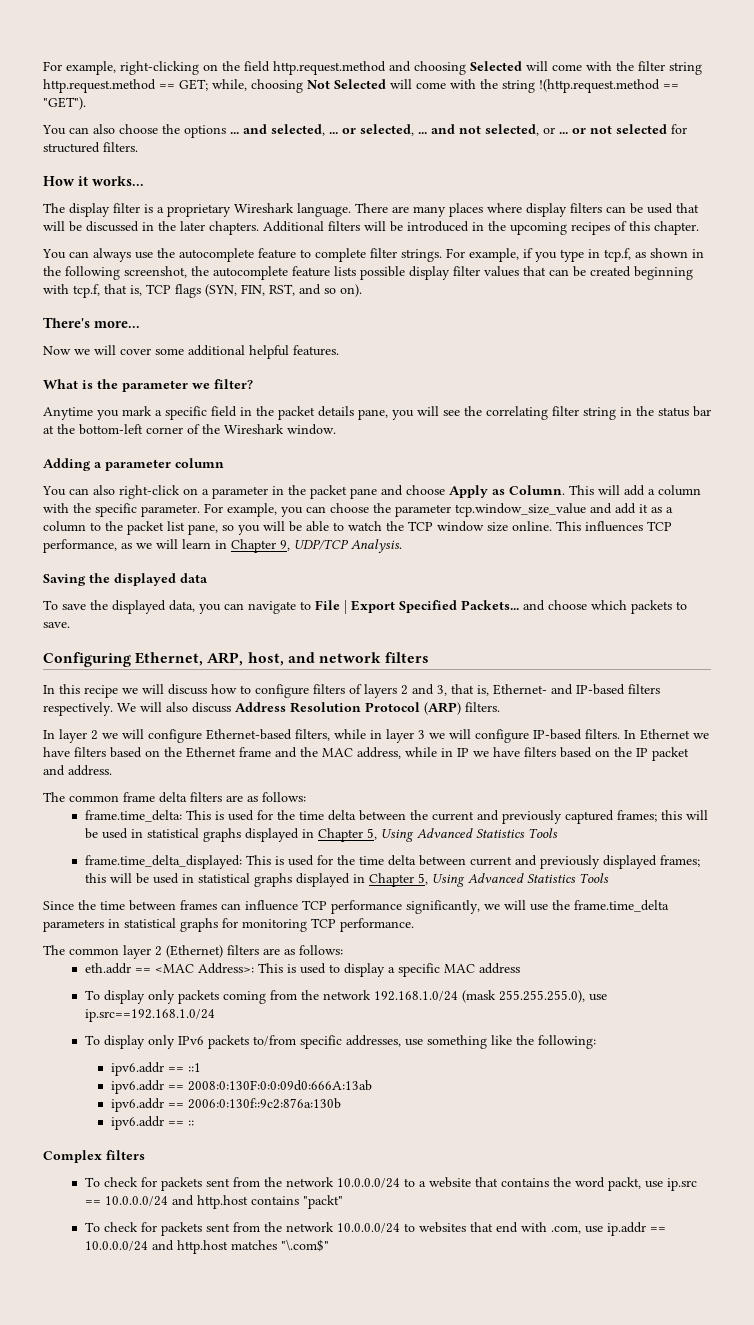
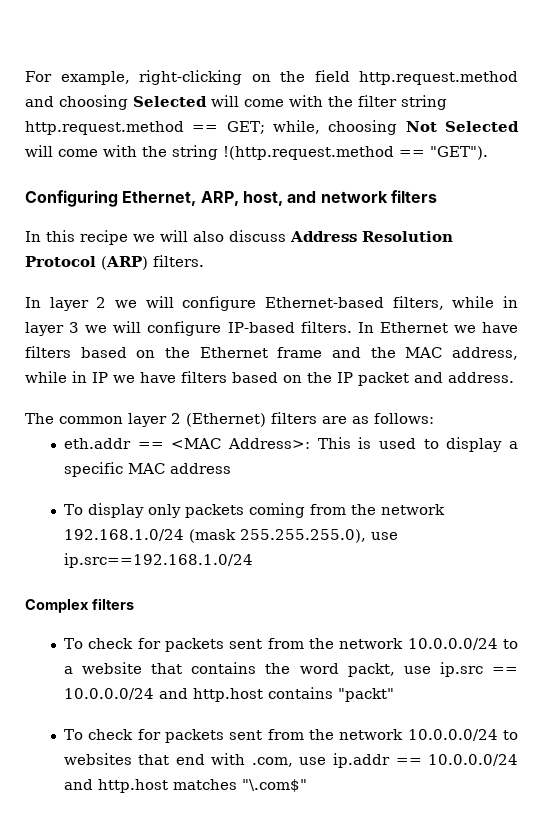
[42,124,687,138] [43,142,138,153] [43,176,144,186] [43,203,699,217] [43,221,699,235] [42,248,704,262] [43,266,693,280] [43,284,362,298] [43,317,140,328] [43,345,339,359] [43,379,253,392] [43,406,711,420] [43,424,336,435] [43,458,224,471] [42,485,701,499] [43,503,673,517] [43,521,672,535] [43,539,402,553] [43,573,208,586] [43,600,687,614] [43,622,70,628] // You can also choose the options ... and selected, ... or selected, ... and not selected, or ... or not selected for structured filters. // How it works... // The display filter is a proprietary Wireshark language. There are many places where display filters can be used that will be discussed in the later chapters. Additional filters will be introduced in the upcoming recipes of this chapter. // You can always use the autocomplete feature to complete filter strings. For example, if you type in tcp.f, as shown in the following screenshot, the autocomplete feature lists possible display filter values that can be created beginning with tcp.f, that is, TCP flags (SYN, FIN, RST, and so on). // There's more... // Now we will cover some additional helpful features. // What is the parameter we filter? // Anytime you mark a specific field in the packet details pane, you will see the correlating filter string in the status bar at the bottom-left corner of the Wireshark window. // Adding a parameter column // You can also right-click on a parameter in the packet pane and choose Apply as Column. This will add a column with the specific parameter. For example, you can choose the parameter tcp.window_size_value and add it as a column to the packet list pane, so you will be able to watch the TCP window size online. This influences TCP performance, as we will learn in Chapter 9, UDP/TCP Analysis. // Saving the displayed data // To save the displayed data, you can navigate to File | Export Specified Packets... and choose which packets to save. -> (488, 153) none
[168,684,660,698] [43,702,162,716] discuss how to configure filters of layers 2 and 3, that is, Ethernet- and IP-based filters respectively. We will -> (188, 236) none
[43,792,306,803] [84,810,708,824] [84,828,558,842] [84,855,700,869] [84,873,609,887] [43,900,669,914] [43,918,414,932] // The common frame delta filters are as follows: // frame.time_delta: This is used for the time delta between the current and previously captured frames; this will be used in statistical graphs displayed in Chapter 5, Using Advanced Statistics Tools // frame.time_delta_displayed: This is used for the time delta between current and previously displayed frames; this will be used in statistical graphs displayed in Chapter 5, Using Advanced Statistics Tools // Since the time between frames can influence TCP performance significantly, we will use the frame.time_delta parameters in statistical graphs for monitoring TCP performance. -> (514, 377) none
[84,1035,596,1049] [110,1062,201,1076] [110,1080,372,1094] [110,1098,341,1112] [110,1116,194,1130] // To display only IPv6 packets to/from specific addresses, use something like the following: // ipv6.addr == ::1 // ipv6.addr == 2008:0:130F:0:0:09d0:666A:13ab // ipv6.addr == 2006:0:130f::9c2:876a:130b // ipv6.addr == :: -> (253, 560) none

